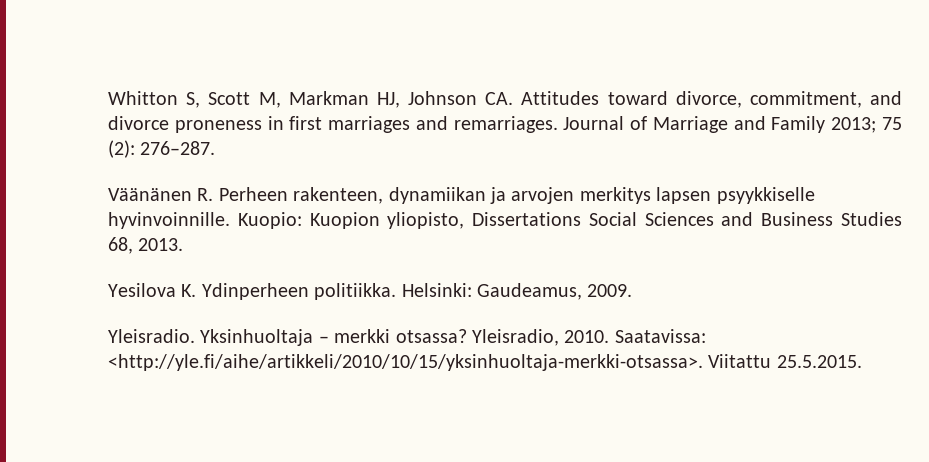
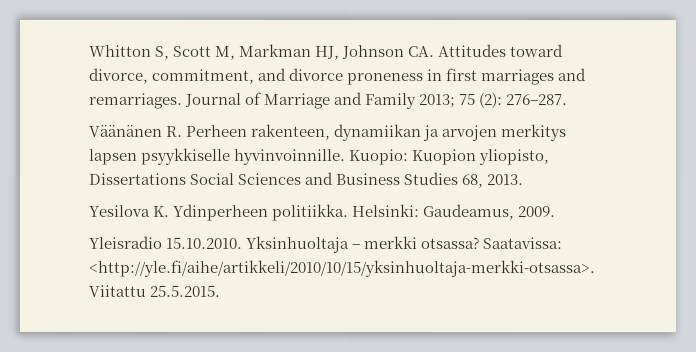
[108,329,195,343] Yleisradio. -> [88,235,243,249] Yleisradio 15.10.2010.
[472,329,610,346] Yleisradio, 2010. -> (480, 243) none

